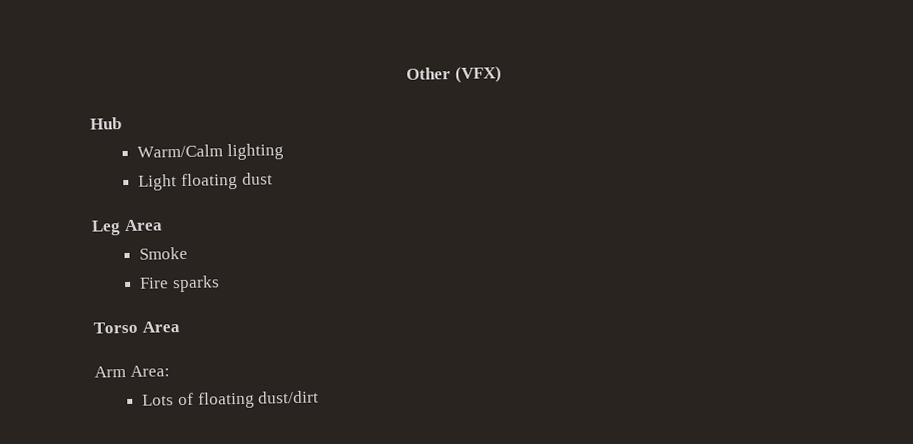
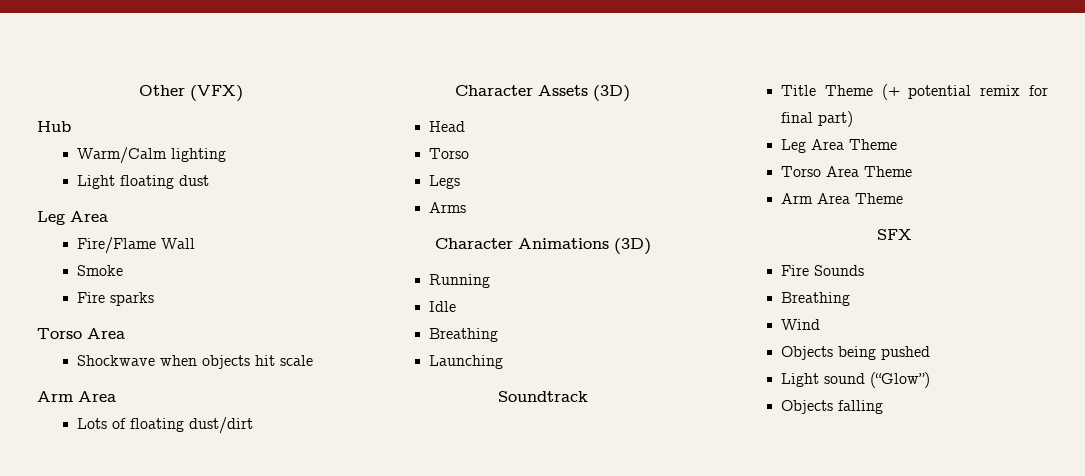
(163, 225) none -> [77,237,196,254] // Fire/Flame Wall
[94,365,170,378] // Arm Area: -> [77,355,314,369] [37,391,116,402] // Shockwave when objects hit scale // Arm Area
(320, 397) none -> [455,85,630,102] [429,121,466,132] [429,148,470,159] [429,175,461,189] [429,202,467,213] [434,238,651,255] [429,274,491,288] [429,301,457,312] [429,328,499,342] [429,355,504,369] [497,391,588,402] [781,84,1048,100] [781,111,854,127] [781,139,898,153] [781,166,913,177] [781,193,904,204] [877,229,912,240] [781,265,865,276] [781,292,851,306] [781,319,821,330] [781,346,931,360] [781,372,931,388] [781,400,884,414] // Character Assets (3D) // Head // Torso // Legs // Arms // Character Animations (3D) // Running // Idle // Breathing // Launching // Soundtrack // Title Theme (+ potential remix for final part) // Leg Area Theme // Torso Area Theme // Arm Area Theme // SFX // Fire Sounds // Breathing // Wind // Objects being pushed // Light sound (“Glow”) // Objects falling

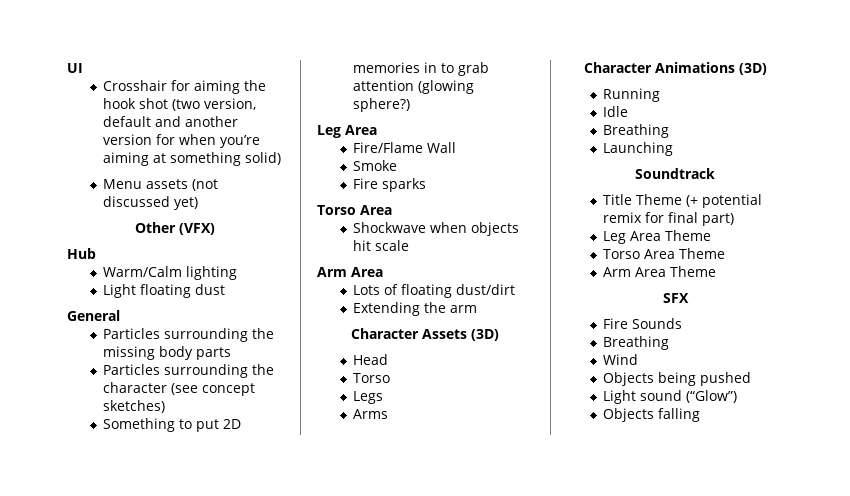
(138, 90) none -> [67,63,83,73] [103,80,267,94] [103,98,257,111] [103,116,239,127] [103,134,261,148] [103,152,282,166] [103,179,219,191] [103,196,199,210] UI // Crosshair for aiming the hook shot (two version, default and another version for when you’re aiming at something solid) // Menu assets (not discussed yet) //
(210, 180) none -> [67,310,120,321] [103,328,275,342] [103,346,232,360] [103,364,275,378] [103,382,256,396] [103,400,166,413] [103,418,242,432] [353,62,490,76] [353,80,475,94] [353,98,411,112] // General // Particles surrounding the missing body parts // Particles surrounding the character (see concept sketches) // Something to put 2D memories in to grab attention (glowing sphere?)
(254, 425) none -> [353,302,478,316] // Extending the arm

